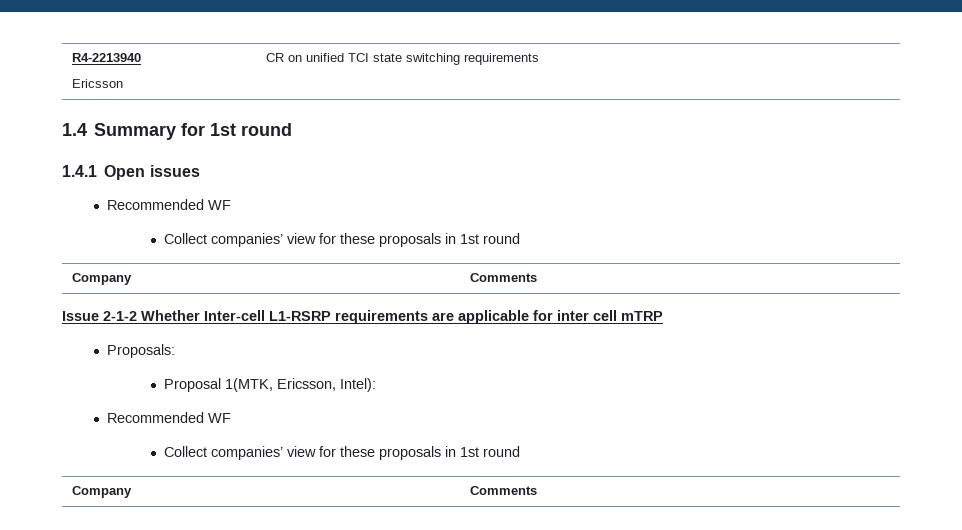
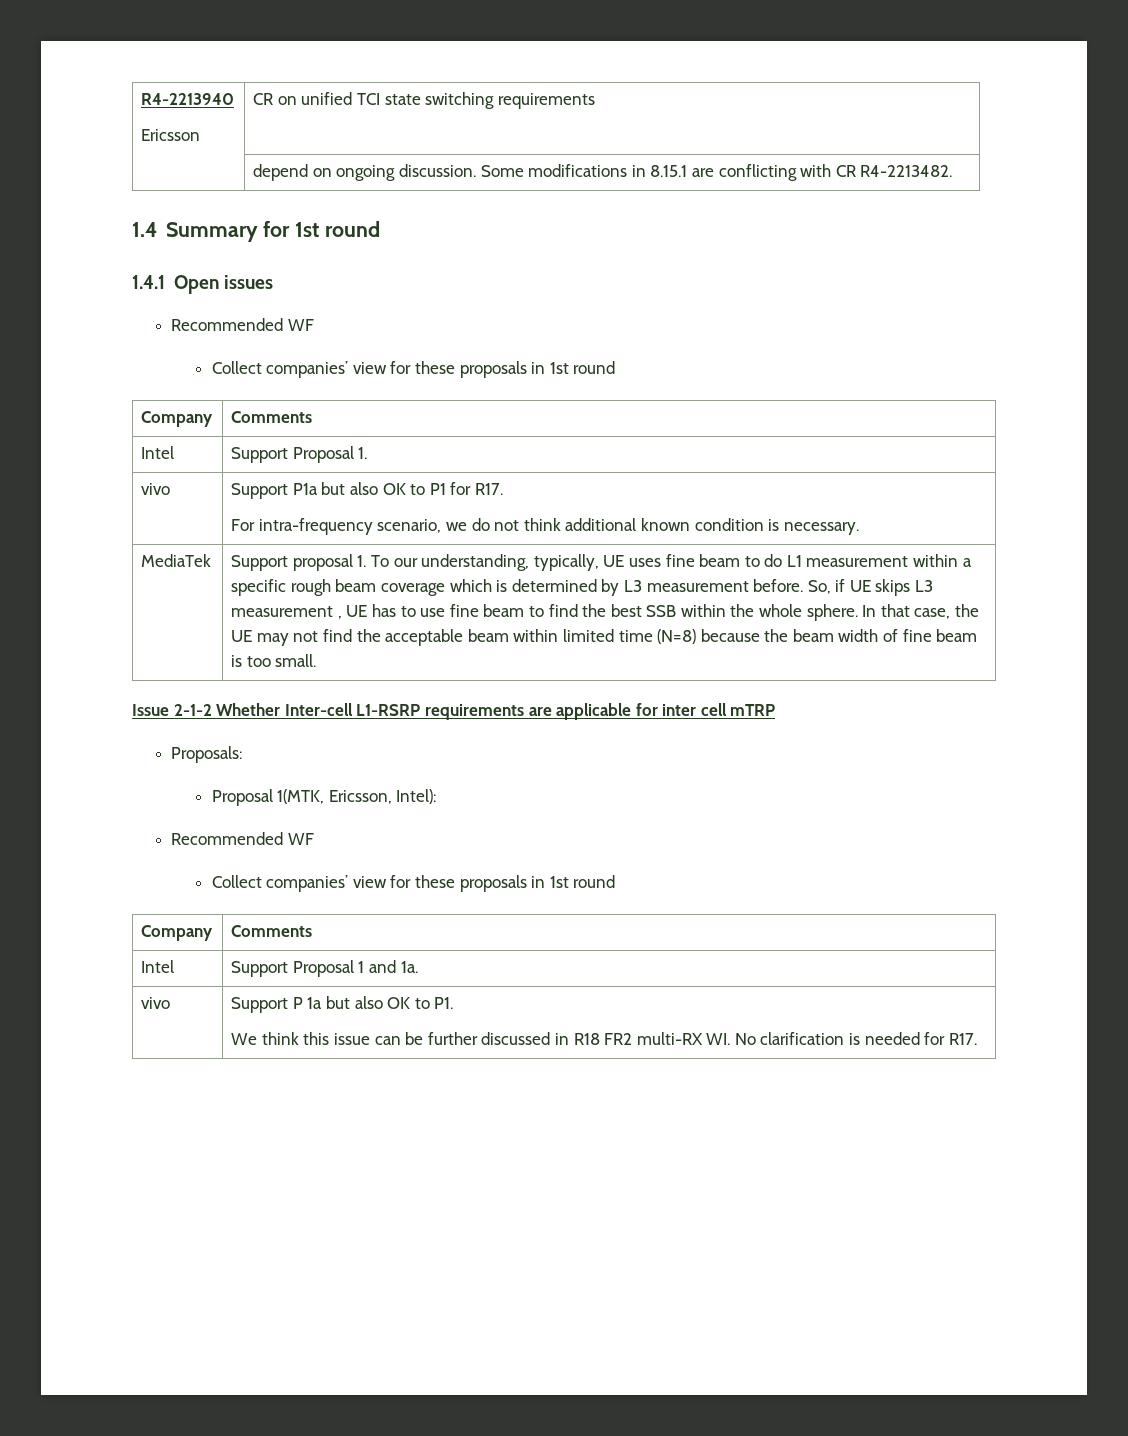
(540, 59) none -> [253,164,953,181] // | depend on ongoing discussion. Some modifications in 8.15.1 are conflicting with CR R4-2213482.
(538, 277) none -> [141,446,175,459] [231,446,368,463] [141,483,171,495] [231,482,503,499] [231,518,859,535] [141,554,212,567] [231,554,972,571] [231,579,934,596] [231,604,979,621] [231,629,978,646] [231,654,317,667] // Intel | Support Proposal 1. // vivo | Support P1a but also OK to P1 for R17. // For intra-frequency scenario, we do not think additional known condition is necessary. // MediaTek | Support proposal 1. To our understanding, typically, UE uses fine beam to do L1 measurement within a specific rough beam coverage which is determined by L3 measurement before. So, if UE skips L3 measurement , UE has to use fine beam to find the best SSB within the whole sphere. In that case, the UE may not find the acceptable beam within limited time (N=8) because the beam width of fine beam is too small.
(538, 490) none -> [141,960,175,973] [231,960,418,977] [141,997,171,1009] [231,996,454,1013] [231,1032,977,1045] // Intel | Support Proposal 1 and 1a. // vivo | Support P 1a but also OK to P1. // We think this issue can be further discussed in R18 FR2 multi-RX WI. No clarification is needed for R17.

